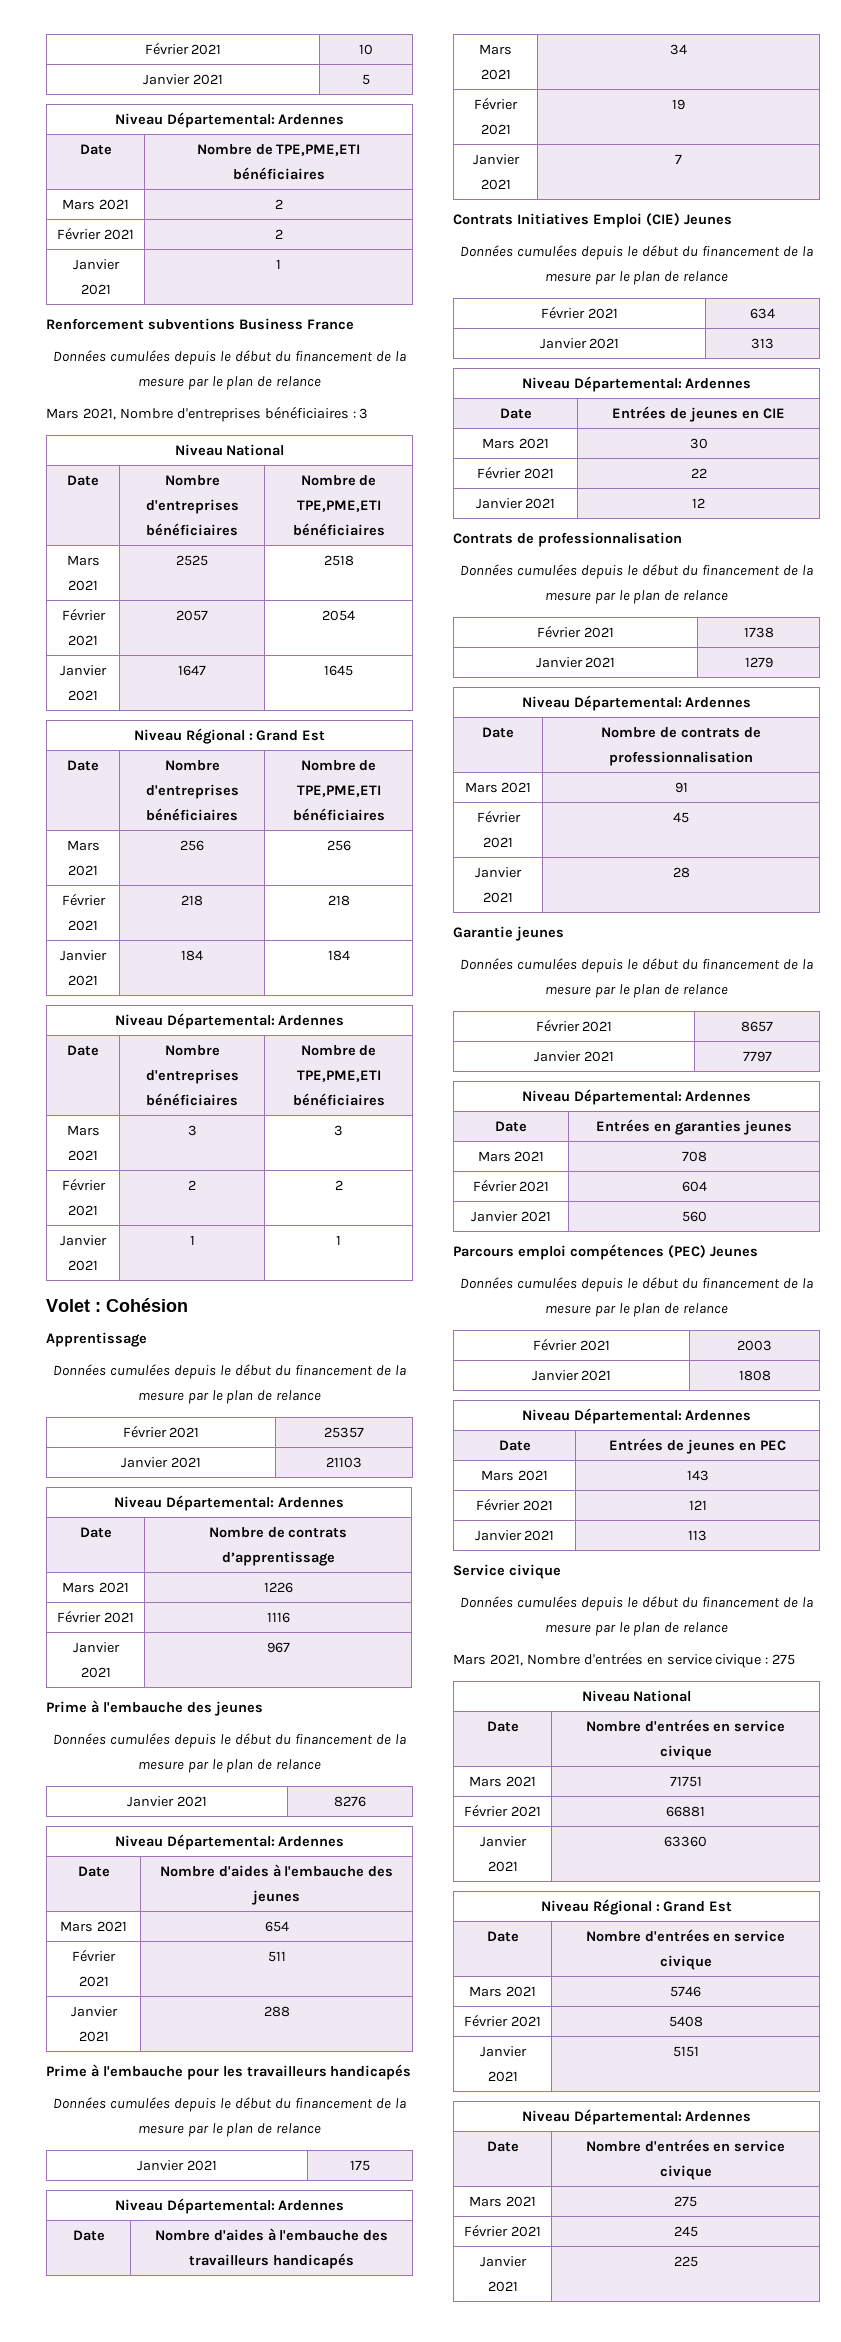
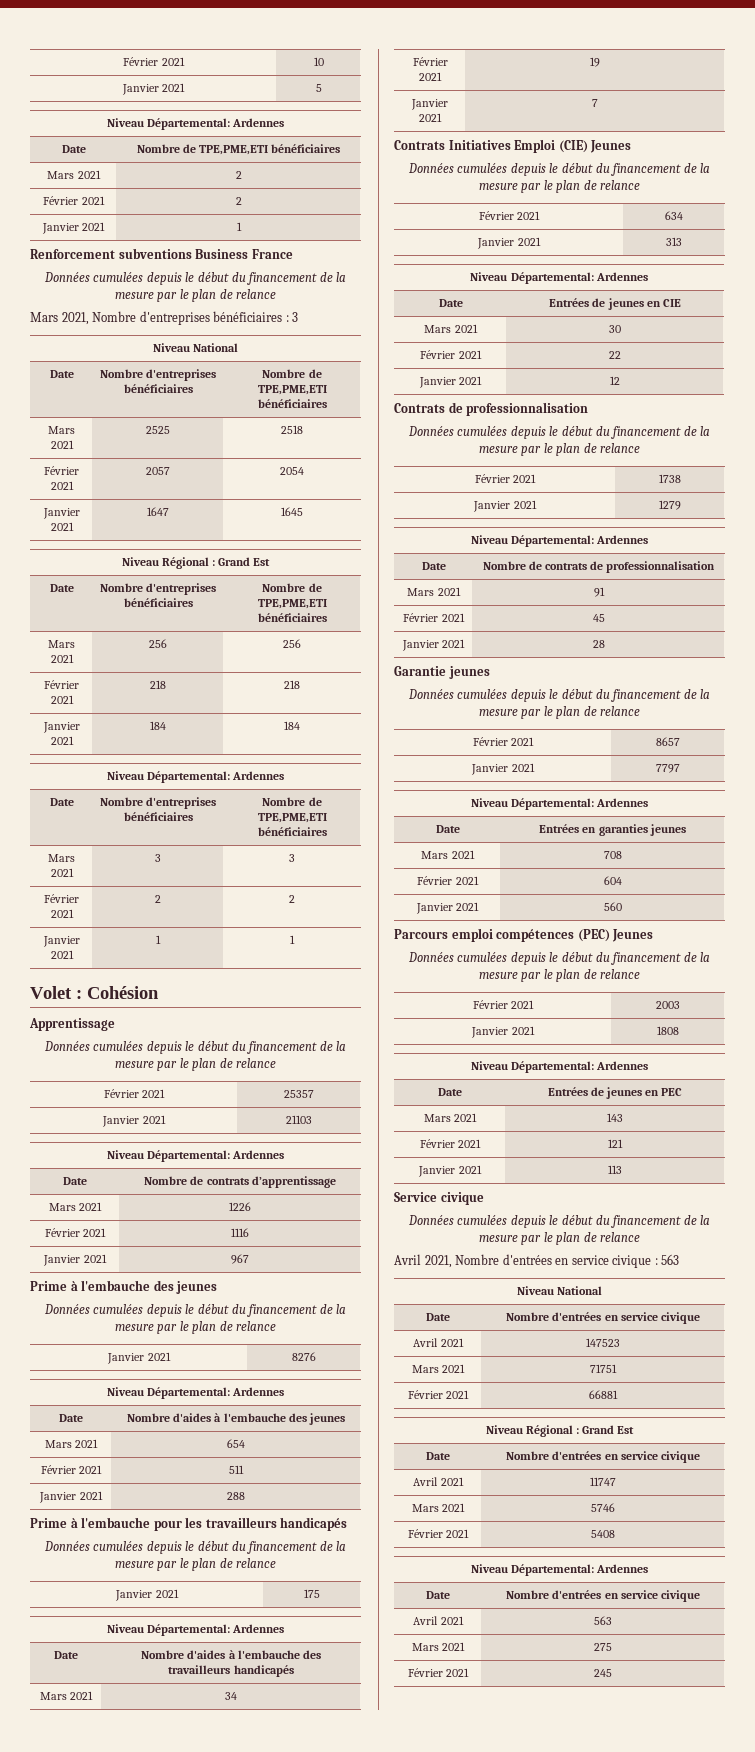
[453,1654,486,1665] Mars -> [394,1254,421,1265] Avril
[772,1654,796,1665] 275 -> [661,1254,680,1265] 563
(712, 1752) none -> [413,1338,464,1347] [586,1338,620,1347] // Avril 2021 | 147523
[479,1836,527,1847] [487,1861,518,1872] [664,1836,707,1847] // Janvier 2021 | 63360 -> (618, 1394) none
(712, 1962) none -> [413,1477,464,1486] [590,1477,616,1486] // Avril 2021 | 11747
[479,2046,527,2057] [487,2071,518,2082] [672,2046,699,2057] // Janvier 2021 | 5151 -> (615, 1534) none
(712, 2172) none -> [413,1616,464,1625] [594,1616,612,1625] // Avril 2021 | 563
[479,2256,527,2267] [487,2281,518,2292] [673,2256,698,2267] // Janvier 2021 | 225 -> (612, 1673) none

